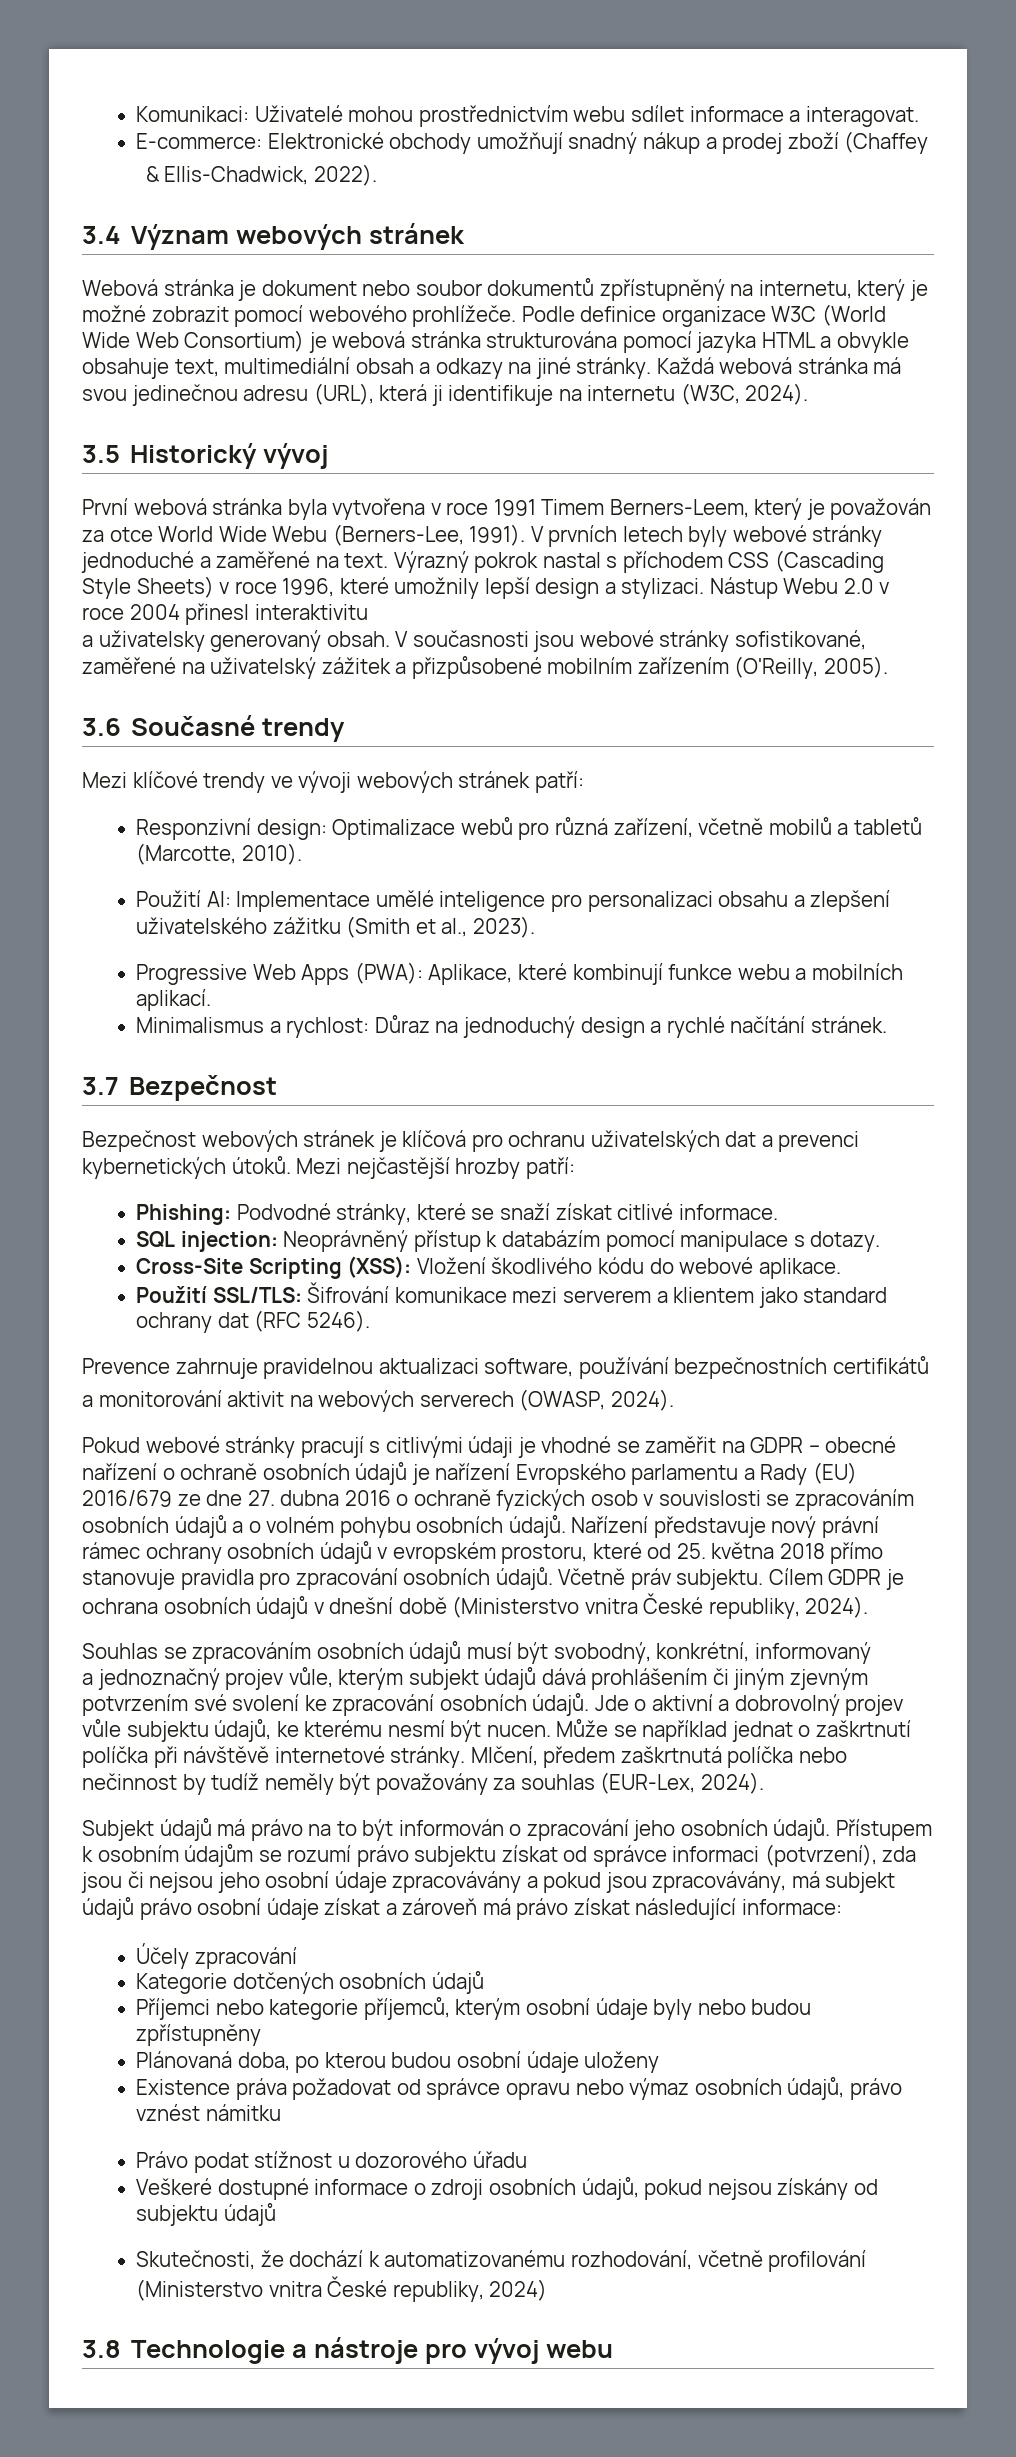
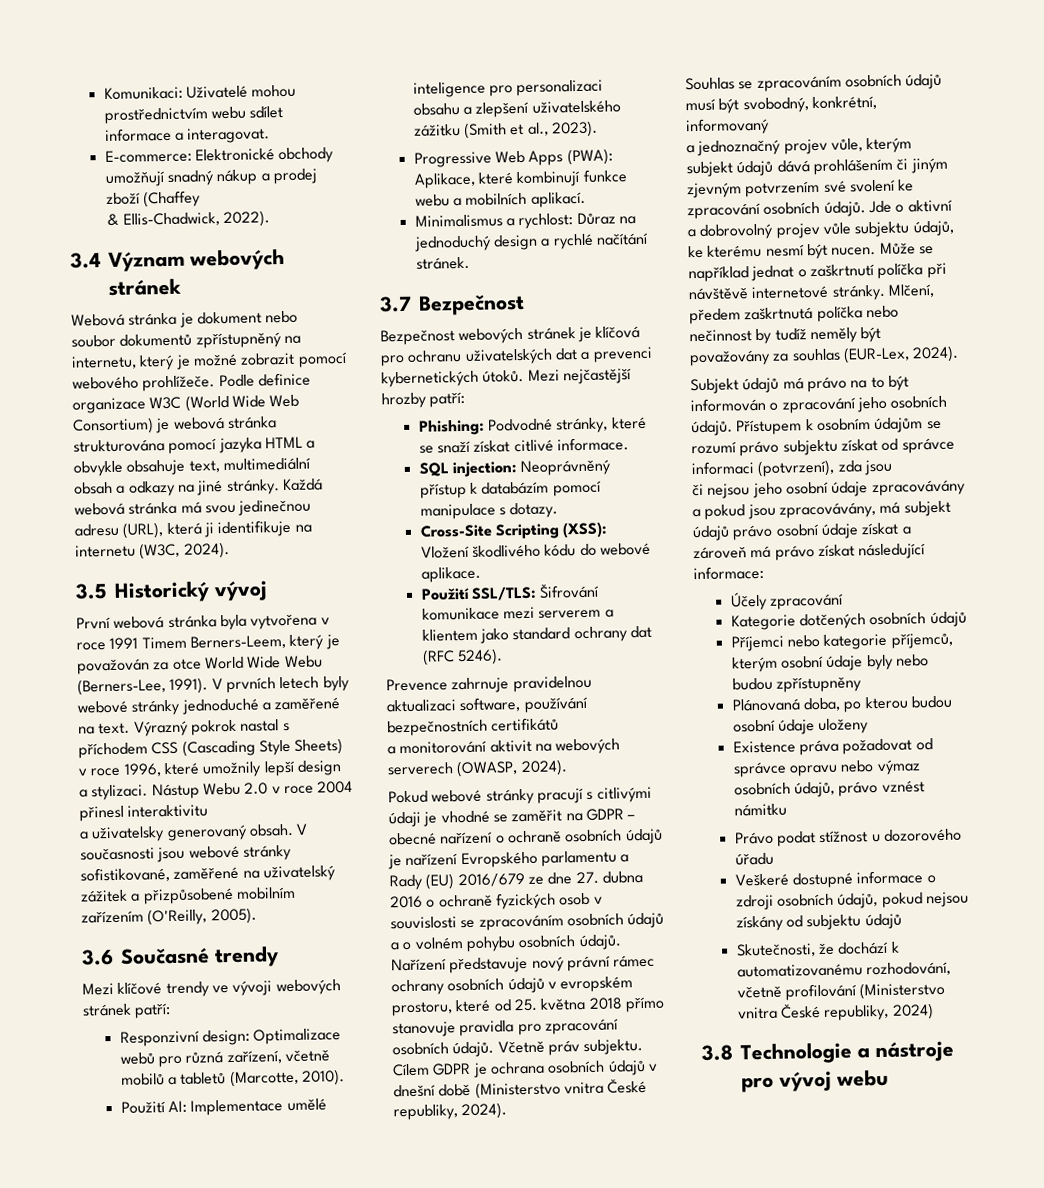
(122, 1882) none -> (893, 467) //

